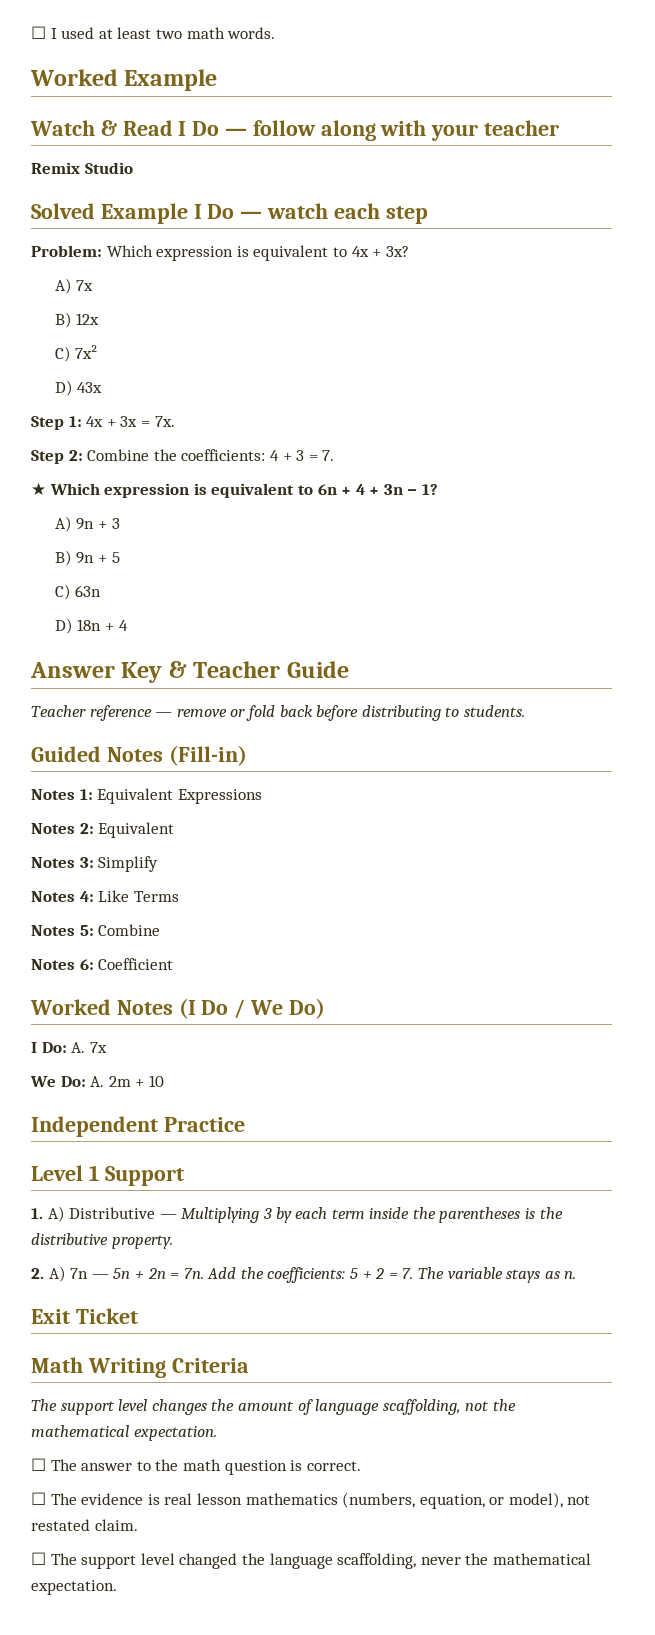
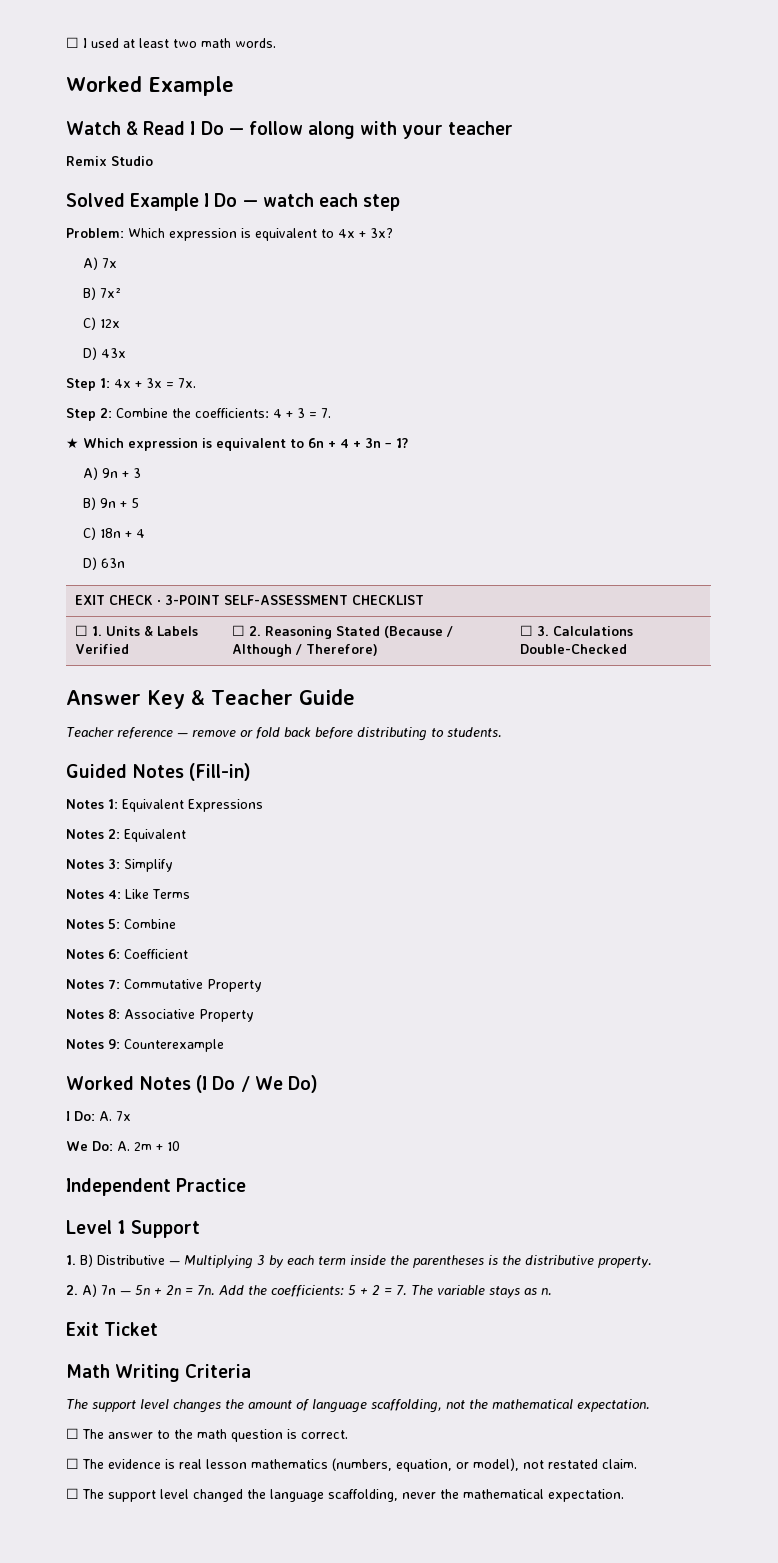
[76,313,100,325] [54,345,99,362] 12x // C) 7x² -> [100,288,122,298] [83,317,121,330] 7x² // C) 12x
[75,585,102,597] [54,618,73,634] 63n // D) -> (97, 533) none
(128, 625) none -> [83,557,126,570] [74,595,424,605] [74,625,198,636] [74,644,129,654] [231,625,453,639] [231,644,378,657] [519,625,633,636] [519,644,627,654] // D) 63n // EXIT CHECK · 3-POINT SELF-ASSESSMENT CHECKLIST // ☐ 1. Units & Labels Verified | ☐ 2. Reasoning Stated (Because / Although / Therefore) | ☐ 3. Calculations Double-Checked
(174, 964) none -> [66,979,262,992] [66,1009,254,1022] [66,1039,224,1052] // Notes 7: Commutative Property // Notes 8: Associative Property // Notes 9: Counterexample
[47,1206,65,1222] A) -> [80,1254,93,1267] B)

